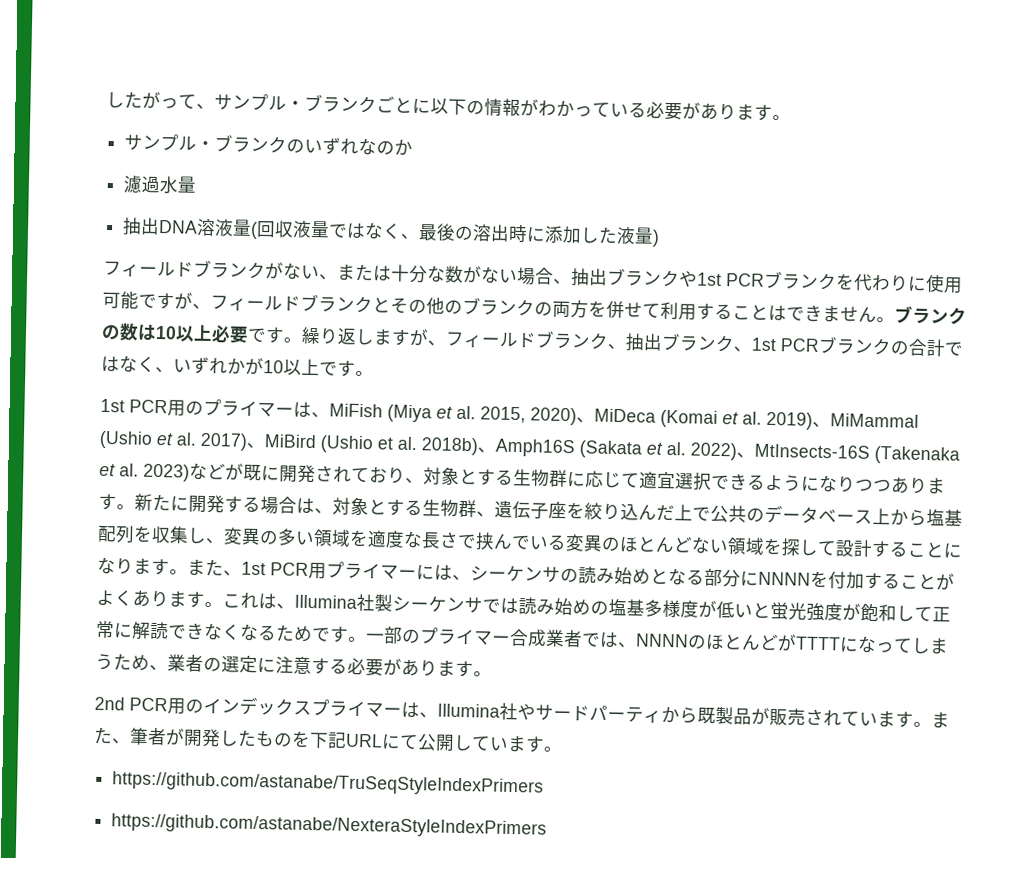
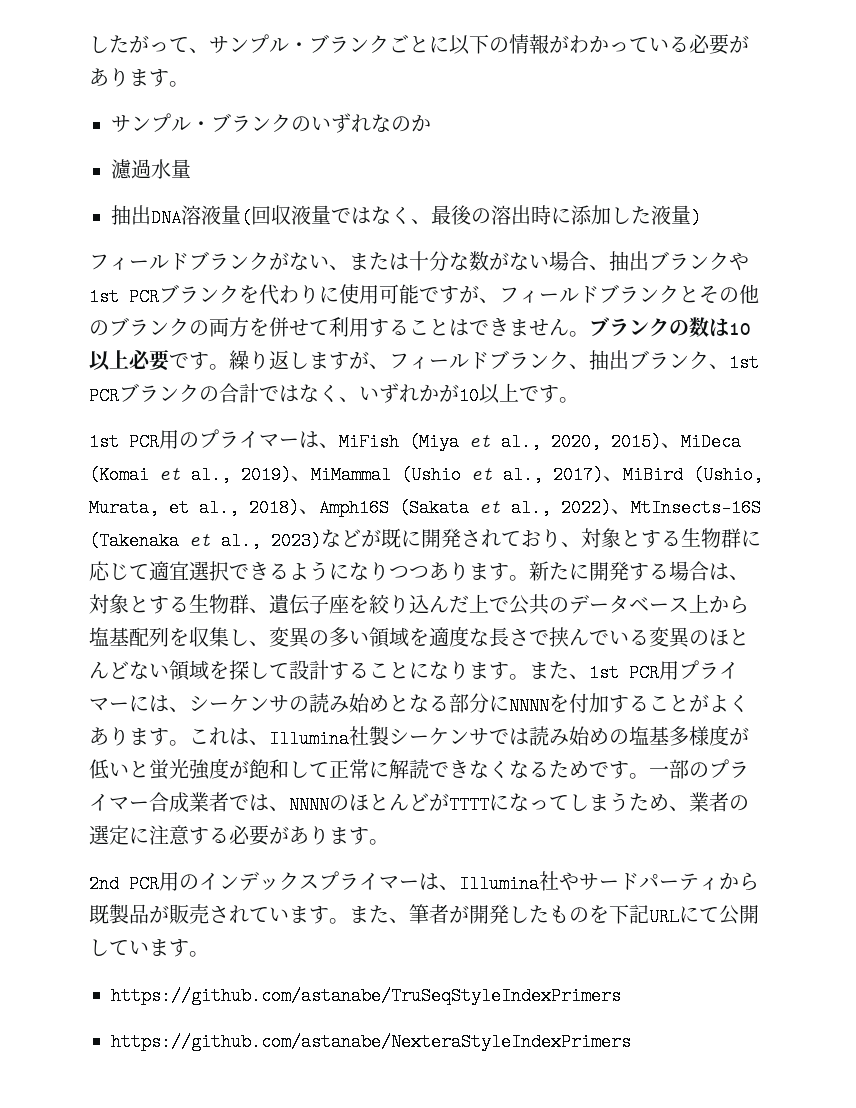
[456,405,577,426] al. 2015, 2020) -> [501,433,661,451] al., 2020, 2015)
[742,411,762,425] al. -> [191,466,231,484] al.,
[176,432,197,446] al. -> [503,466,543,484] al.,
[320,435,479,456] (Ushio et al. 2018b) -> [693,466,763,484] [89,499,299,517] (Ushio, Murata, et al., 2018)
[666,441,686,456] al. -> [511,499,551,517] al.,
[119,463,139,477] al. -> [221,532,261,550] al.,

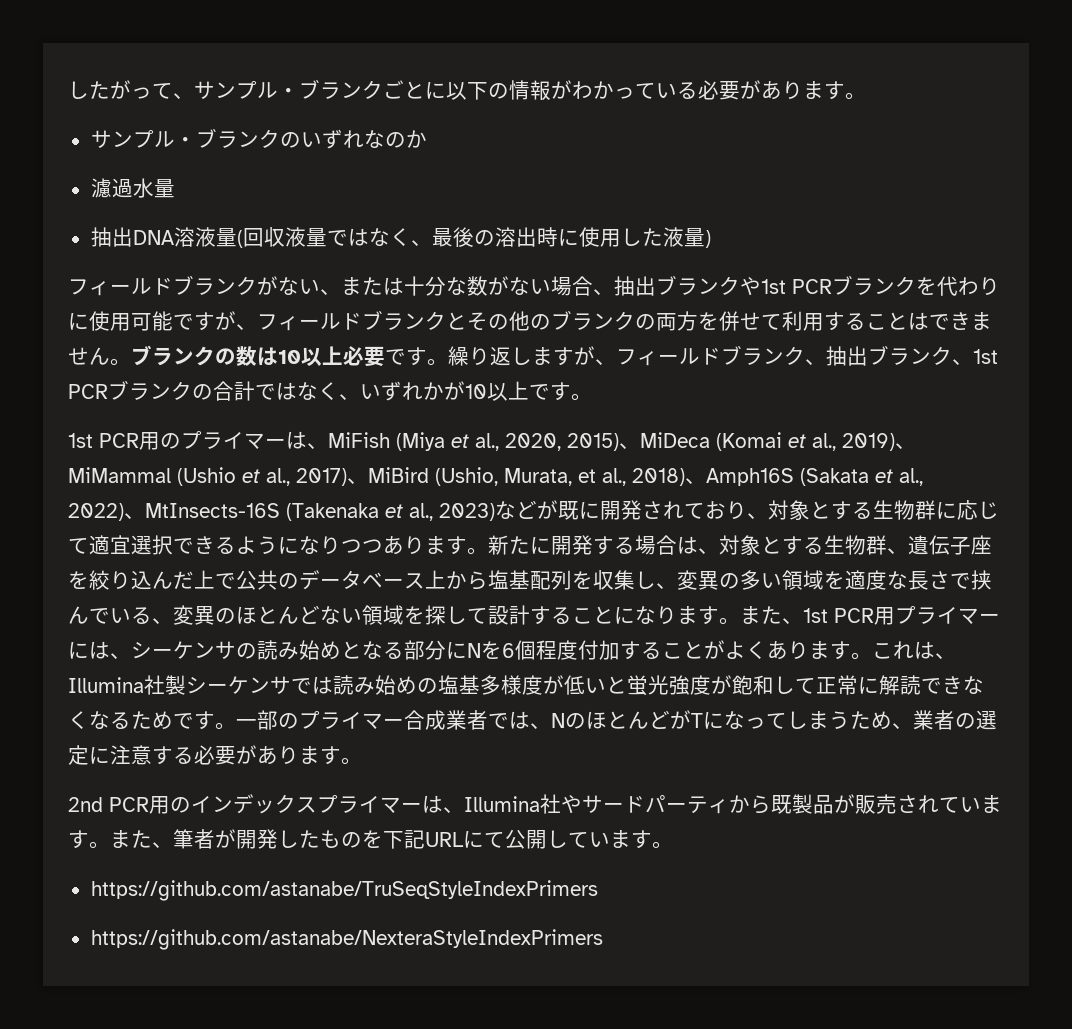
[571,205,611,225] 添加 -> [578,227,621,247] 使用
(649, 637) none -> [152,618,173,624] 、
[509,694,569,715] NNNNを -> [467,640,578,660] Nを6個程度
[289,796,329,814] NNNN -> [551,713,565,728] N
[449,796,489,814] TTTT -> [691,713,703,728] T

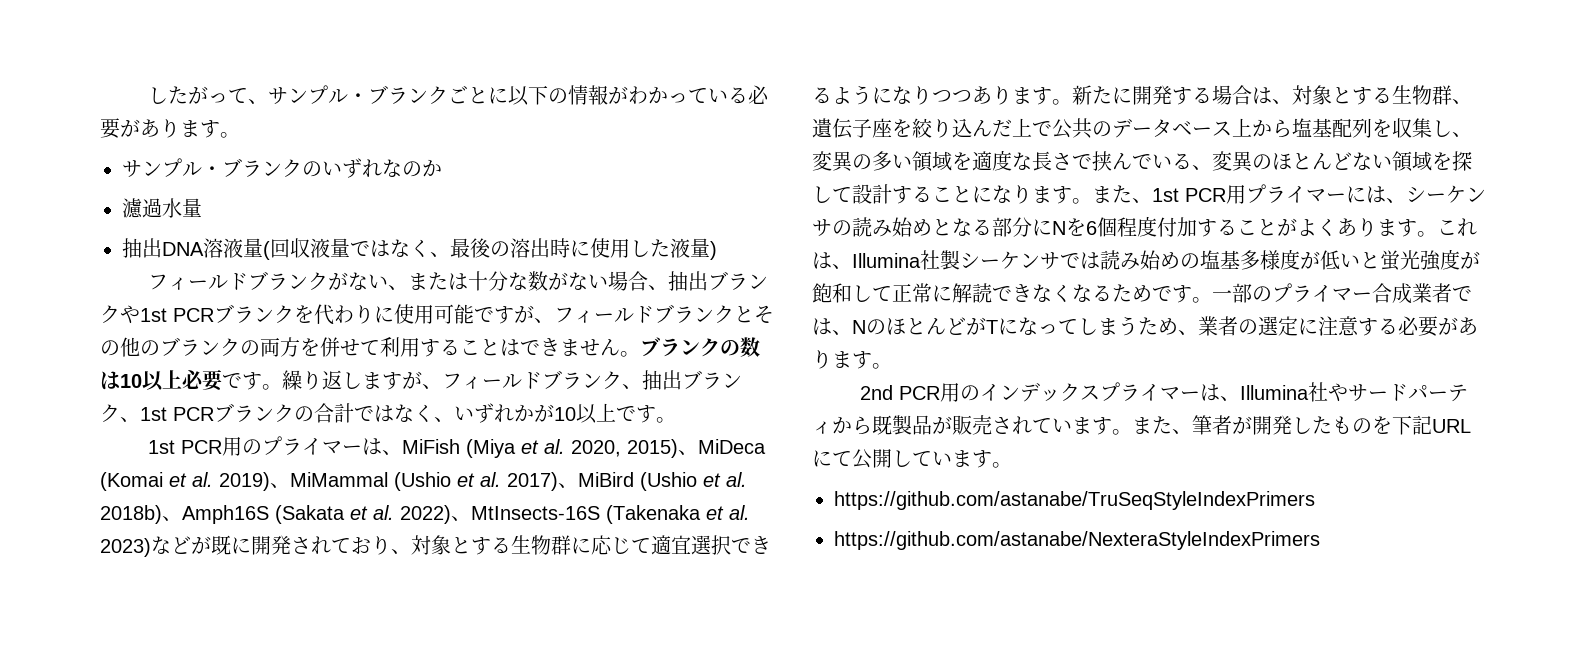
[475,433,499,451] al., -> [544,439,566,454] al.
[812,433,836,451] al., -> [192,472,213,487] al.
[266,468,290,486] al., -> [480,472,501,487] al.
[435,467,685,486] (Ushio, Murata, et al., 2018) -> [640,472,747,491] [100,505,162,524] (Ushio et al. 2018b)
[899,468,923,486] al., -> [373,505,394,520] al.
[409,503,433,521] al., -> [729,505,750,520] al.

